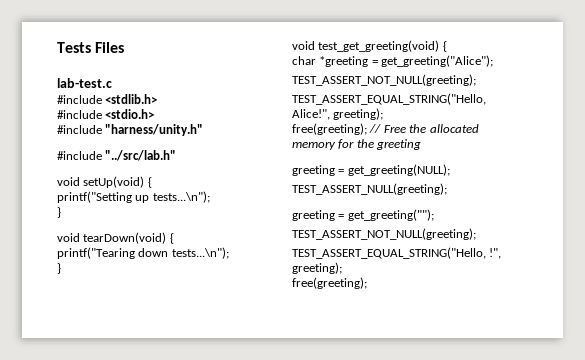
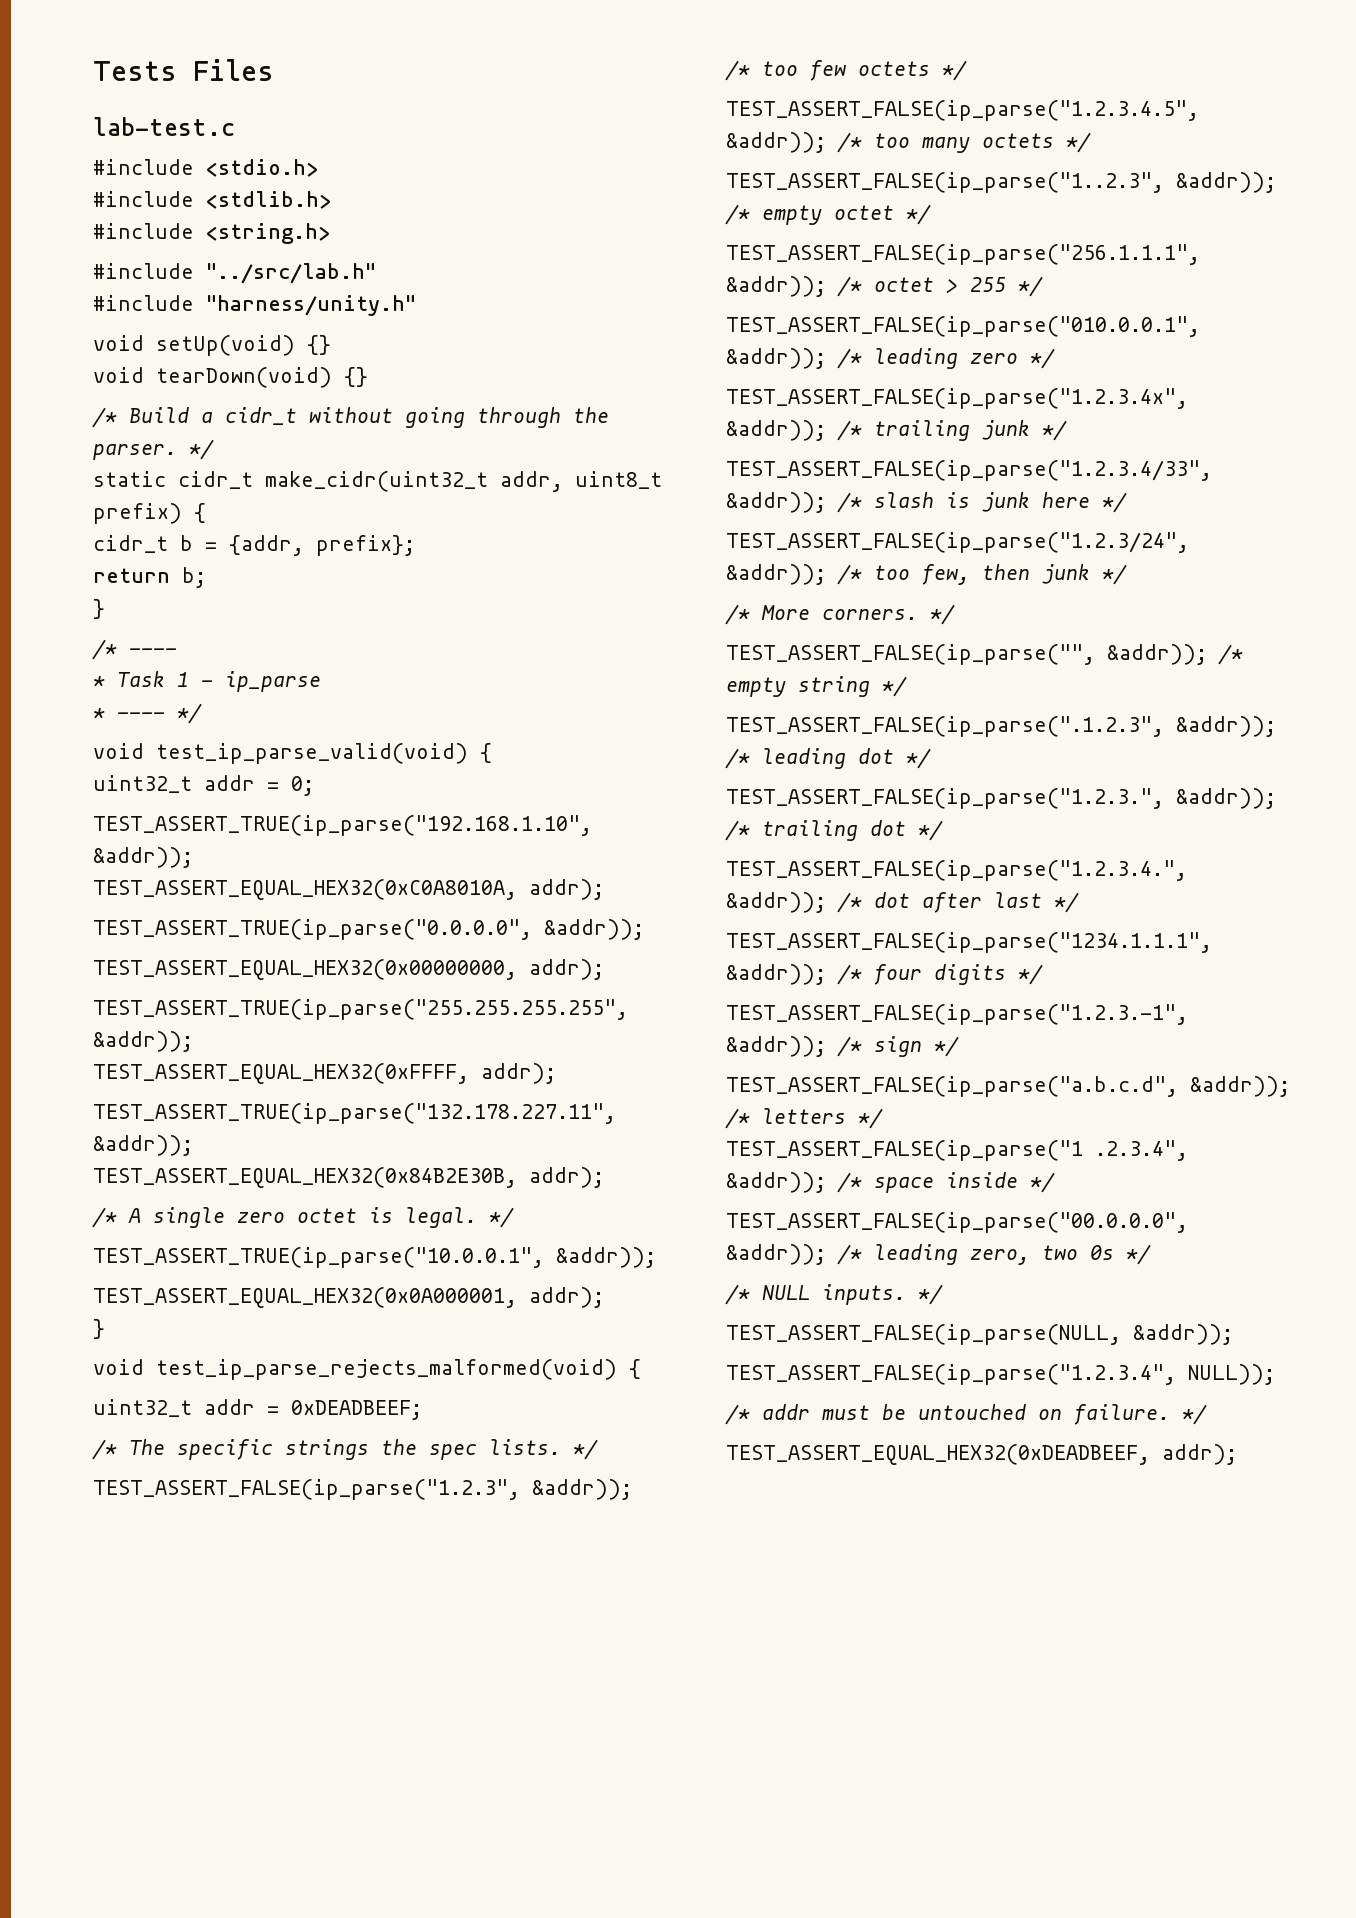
(112, 83) none -> [93,159,318,177] // #include <stdio.h>
[105,109,155,119] <stdio.h> -> [206,223,330,244] [93,263,376,284] <string.h> // #include "../src/lab.h"
[57,150,177,161] [57,176,152,188] [57,191,210,203] [57,207,61,218] [57,232,174,244] [57,247,229,259] [57,263,61,274] [292,40,447,52] [292,55,494,67] [292,74,476,86] [292,93,486,105] [292,108,384,120] [292,123,479,135] [292,139,422,150] [292,164,450,176] [292,183,447,195] [292,209,434,221] [292,228,476,240] [292,247,502,259] [292,262,342,274] [292,277,367,289] #include "../src/lab.h" // void setUp(void) { // printf("Setting up tests...\n"); // } // void tearDown(void) { // printf("Tearing down tests...\n"); // } // void test_get_greeting(void) { // char *greeting = get_greeting("Alice"); // TEST_ASSERT_NOT_NULL(greeting); // TEST_ASSERT_EQUAL_STRING("Hello, Alice!", greeting); // free(greeting); // Free the allocated memory for the greeting // greeting = get_greeting(NULL); // TEST_ASSERT_NULL(greeting); // greeting = get_greeting(""); // TEST_ASSERT_NOT_NULL(greeting); // TEST_ASSERT_EQUAL_STRING("Hello, !", greeting); // free(greeting); -> [93,335,331,356] [93,367,368,388] [92,407,609,428] [93,439,214,460] [93,471,662,492] [93,503,206,524] [93,535,415,556] [93,567,206,588] [93,599,105,619] [92,639,177,660] [93,671,321,692] [93,703,202,724] [93,743,492,764] [93,775,314,796] [93,815,592,836] [93,847,193,868] [93,879,604,900] [93,919,644,940] [93,959,604,980] [93,999,628,1020] [93,1031,193,1052] [93,1063,556,1084] [93,1103,616,1124] [93,1135,193,1156] [93,1167,604,1188] [92,1207,514,1228] [93,1247,656,1268] [93,1287,604,1308] [93,1319,105,1339] [93,1359,641,1380] [93,1399,422,1420] [92,1439,598,1460] [93,1479,632,1500] [725,60,967,81] [726,100,1199,121] [726,132,1091,153] [726,172,1276,193] [725,204,931,225] [726,244,1200,265] [726,276,1043,297] [726,316,1200,337] [726,348,1055,369] [726,388,1188,409] [726,420,1067,441] [726,460,1212,481] [726,492,1127,513] [726,532,1189,553] [726,564,1127,585] [725,604,955,625] [726,644,1243,665] [726,676,907,697] [726,716,1276,737] [725,748,931,769] [726,788,1276,809] [725,820,943,841] [726,860,1187,881] [726,892,1079,913] [726,932,1212,953] [726,964,1043,985] [726,1004,1188,1025] [726,1036,959,1057] [726,1076,1290,1097] [725,1108,883,1129] [726,1140,1188,1161] [726,1172,1055,1193] [726,1212,1188,1233] [726,1244,1151,1265] [725,1284,943,1305] [726,1324,1233,1345] [726,1364,1275,1385] [725,1404,1207,1425] [726,1444,1237,1465] void setUp(void) {} // void tearDown(void) {} // /* Build a cidr_t without going through the parser. */ // static cidr_t make_cidr(uint32_t addr, uint8_t prefix) { // cidr_t b = {addr, prefix}; // return b; // } // /* ---- // * Task 1 - ip_parse // * ---- */ // void test_ip_parse_valid(void) { // uint32_t addr = 0; // TEST_ASSERT_TRUE(ip_parse("192.168.1.10", &addr)); // TEST_ASSERT_EQUAL_HEX32(0xC0A8010A, addr); // TEST_ASSERT_TRUE(ip_parse("0.0.0.0", &addr)); // TEST_ASSERT_EQUAL_HEX32(0x00000000, addr); // TEST_ASSERT_TRUE(ip_parse("255.255.255.255", &addr)); // TEST_ASSERT_EQUAL_HEX32(0xFFFF, addr); // TEST_ASSERT_TRUE(ip_parse("132.178.227.11", &addr)); // TEST_ASSERT_EQUAL_HEX32(0x84B2E30B, addr); // /* A single zero octet is legal. */ // TEST_ASSERT_TRUE(ip_parse("10.0.0.1", &addr)); // TEST_ASSERT_EQUAL_HEX32(0x0A000001, addr); // } // void test_ip_parse_rejects_malformed(void) { // uint32_t addr = 0xDEADBEEF; // /* The specific strings the spec lists. */ // TEST_ASSERT_FALSE(ip_parse("1.2.3", &addr)); /* too few octets */ // TEST_ASSERT_FALSE(ip_parse("1.2.3.4.5", &addr)); /* too many octets */ // TEST_ASSERT_FALSE(ip_parse("1..2.3", &addr)); /* empty octet */ // TEST_ASSERT_FALSE(ip_parse("256.1.1.1", &addr)); /* octet > 255 */ // TEST_ASSERT_FALSE(ip_parse("010.0.0.1", &addr)); /* leading zero */ // TEST_ASSERT_FALSE(ip_parse("1.2.3.4x", &addr)); /* trailing junk */ // TEST_ASSERT_FALSE(ip_parse("1.2.3.4/33", &addr)); /* slash is junk here */ // TEST_ASSERT_FALSE(ip_parse("1.2.3/24", &addr)); /* too few, then junk */ // /* More corners. */ // TEST_ASSERT_FALSE(ip_parse("", &addr)); /* empty string */ // TEST_ASSERT_FALSE(ip_parse(".1.2.3", &addr)); /* leading dot */ // TEST_ASSERT_FALSE(ip_parse("1.2.3.", &addr)); /* trailing dot */ // TEST_ASSERT_FALSE(ip_parse("1.2.3.4.", &addr)); /* dot after last */ // TEST_ASSERT_FALSE(ip_parse("1234.1.1.1", &addr)); /* four digits */ // TEST_ASSERT_FALSE(ip_parse("1.2.3.-1", &addr)); /* sign */ // TEST_ASSERT_FALSE(ip_parse("a.b.c.d", &addr)); /* letters */ // TEST_ASSERT_FALSE(ip_parse("1 .2.3.4", &addr)); /* space inside */ // TEST_ASSERT_FALSE(ip_parse("00.0.0.0", &addr)); /* leading zero, two 0s */ // /* NULL inputs. */ // TEST_ASSERT_FALSE(ip_parse(NULL, &addr)); // TEST_ASSERT_FALSE(ip_parse("1.2.3.4", NULL)); // /* addr must be untouched on failure. */ // TEST_ASSERT_EQUAL_HEX32(0xDEADBEEF, addr);

